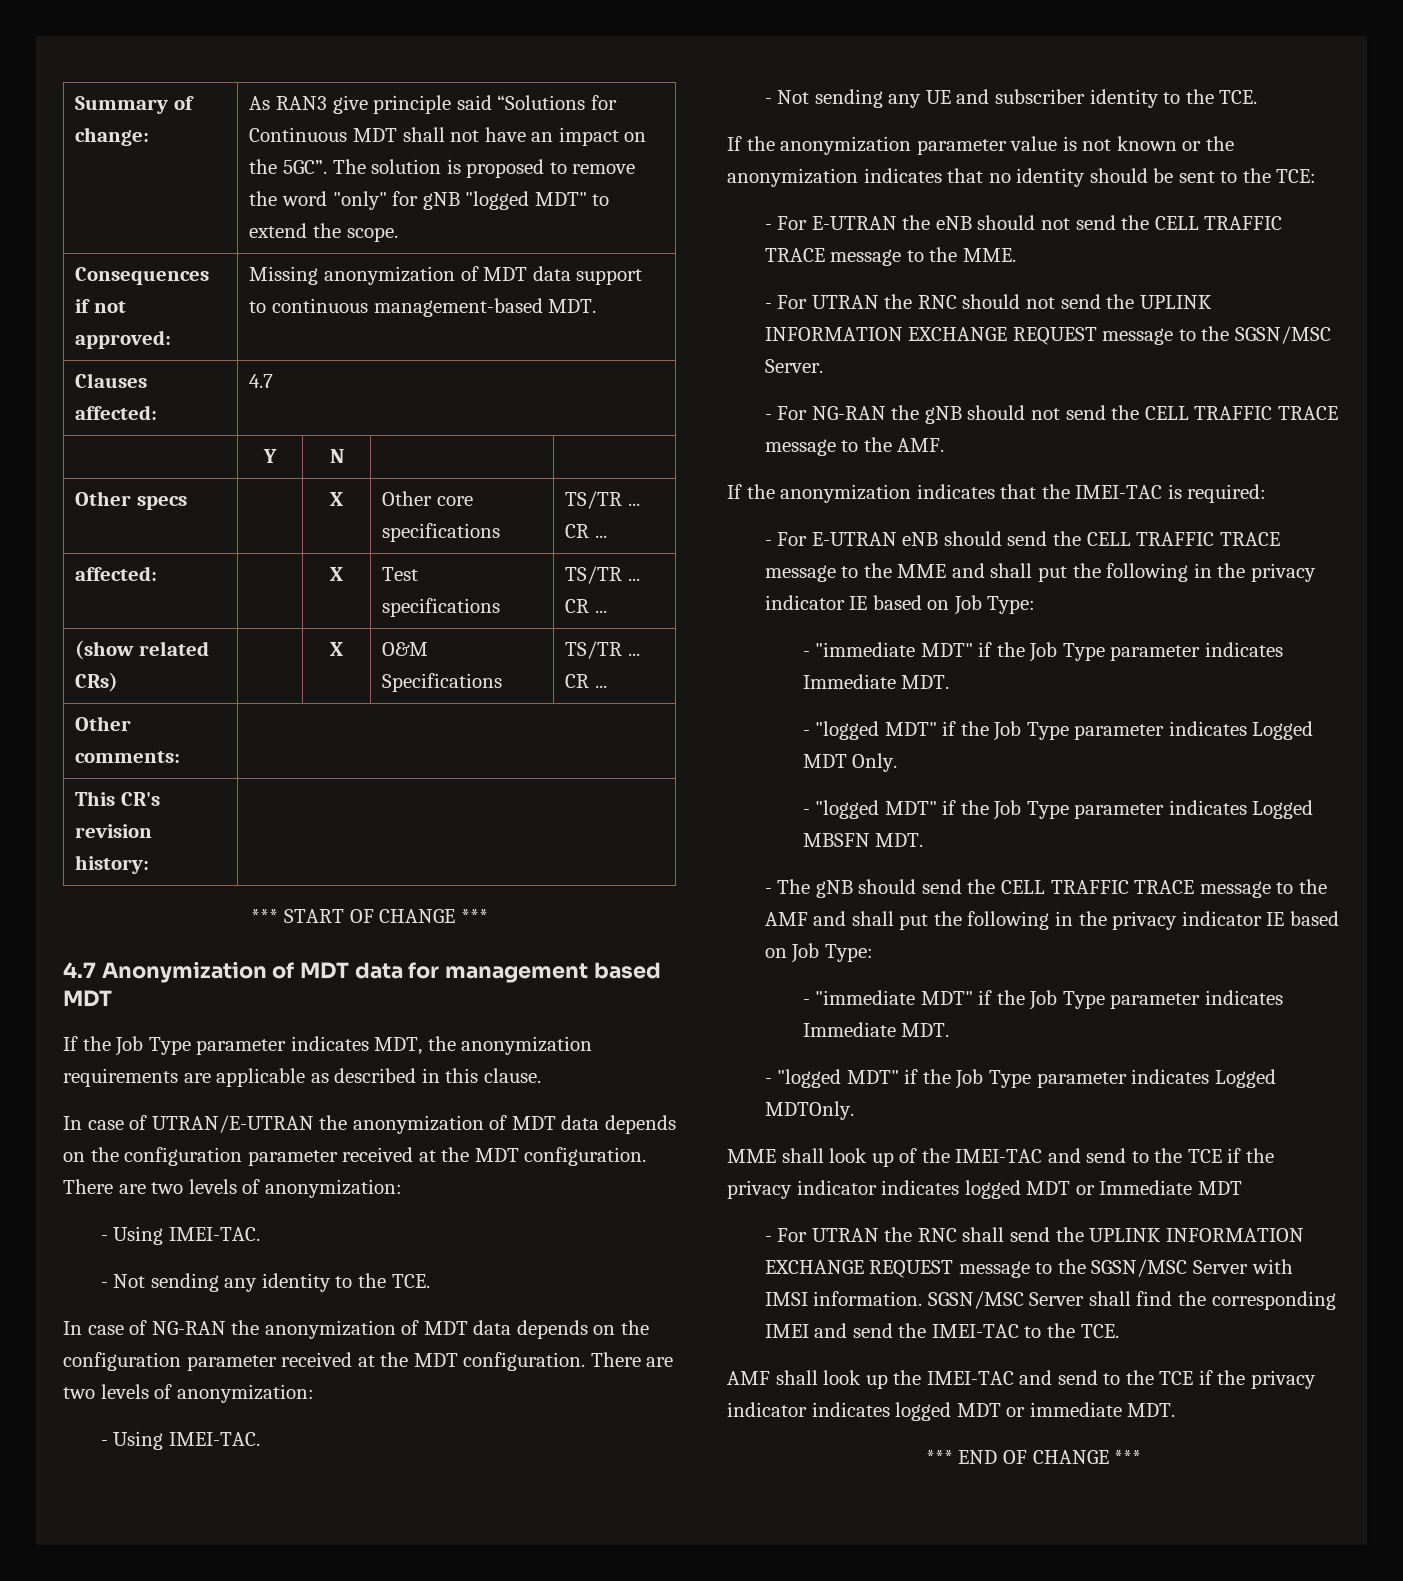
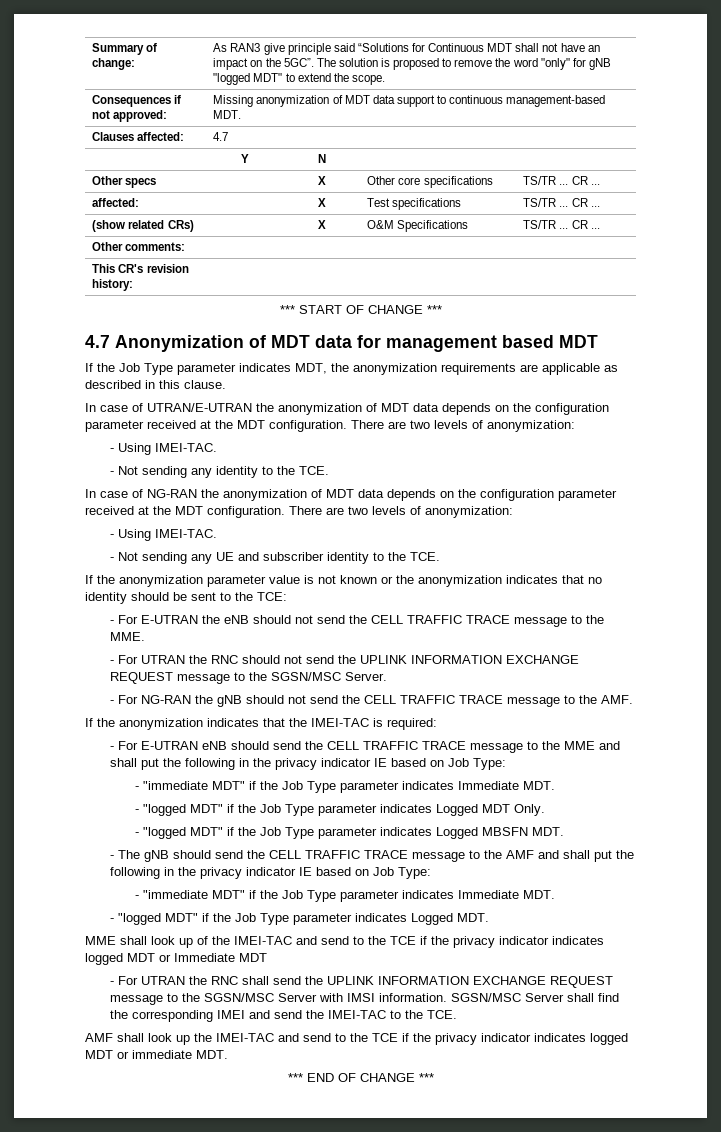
[764,1101,854,1120] MDTOnly. -> [457,913,490,922] MDT.

